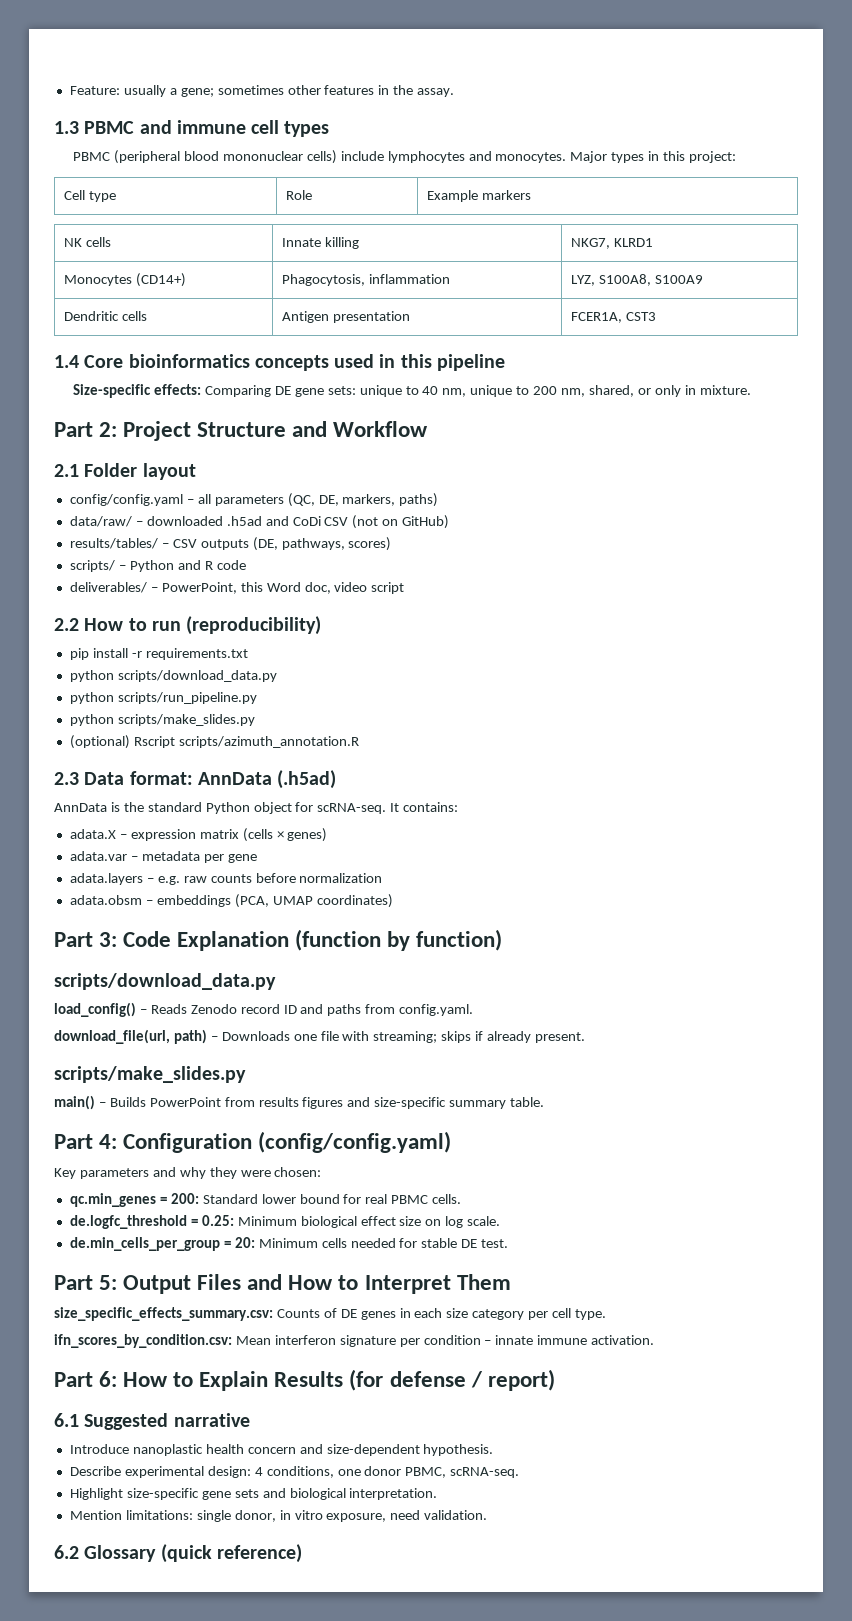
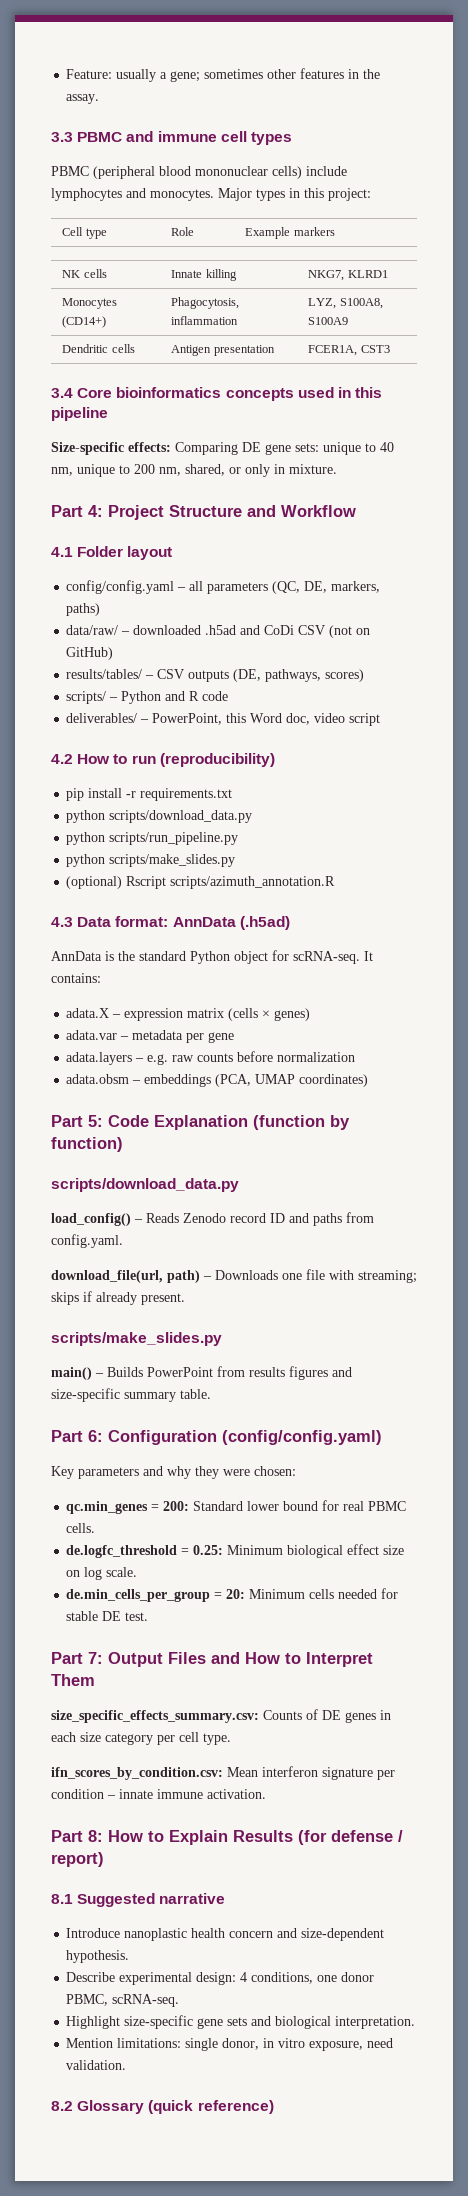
[54,121,79,134] 1.3 -> [51,132,73,142] 3.3
[54,355,79,368] 1.4 -> [51,388,73,398] 3.4
[99,422,118,437] 2: -> [88,505,103,517] 4:
[54,464,79,477] 2.1 -> [51,547,73,557] 4.1
[54,618,79,631] 2.2 -> [51,754,73,764] 4.2
[54,772,79,785] 2.3 -> [51,917,73,927] 4.3
[99,932,118,947] 3: -> [88,1115,103,1127] 5:
[99,1134,118,1149] 4: -> [88,1430,103,1442] 6:
[99,1275,118,1290] 5: -> [88,1652,103,1664] 7:
[99,1371,118,1387] 6: -> [88,1830,103,1842] 8:
[54,1413,79,1427] 6.1 -> [51,1894,73,1904] 8.1
[54,1545,79,1559] 6.2 -> [51,2101,73,2111] 8.2

